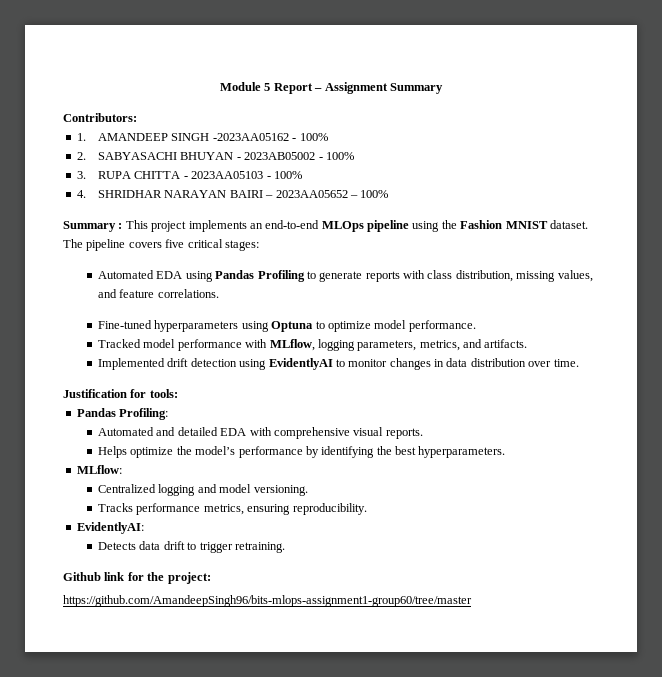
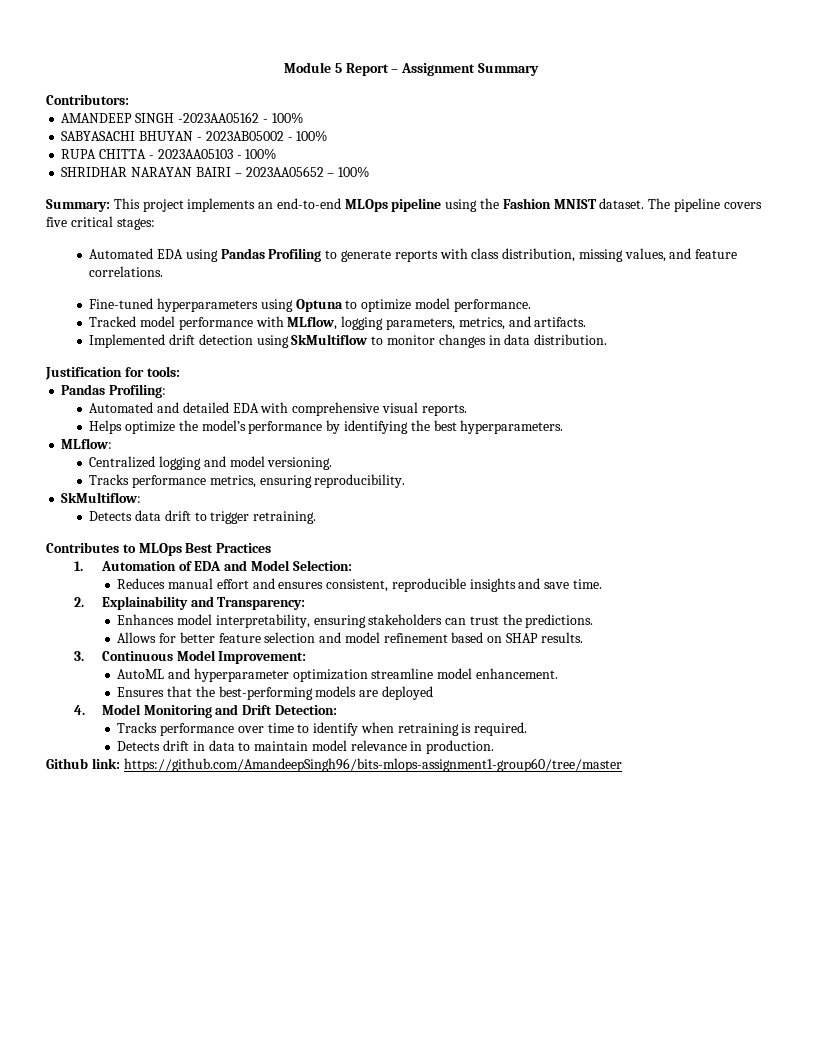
[76,133,86,141] 1. -> (129, 99) none
[76,152,86,160] 2. -> (303, 118) none
[76,171,86,179] 3. -> (328, 136) none
[76,190,86,198] 4. -> (277, 154) none
[63,221,123,232] Summary : -> [46,199,110,212] Summary:
[268,358,333,370] EvidentlyAI -> [291,334,368,345] SkMultiflow
[470,358,579,367] distribution over time. -> [534,334,608,345] distribution.
[76,522,144,534] EvidentlyAI: -> [61,492,142,503] SkMultiflow:
[63,572,211,584] Github link for the project: // -> [46,542,272,556] [73,560,352,571] [117,578,602,592] [73,596,306,610] [117,614,594,628] [117,632,583,643] [73,650,307,664] [117,668,558,682] [117,686,433,700] [73,704,337,718] [117,722,528,736] [117,740,495,754] [46,758,120,769] Contributes to MLOps Best Practices // 1. Automation of EDA and Model Selection: // Reduces manual effort and ensures consistent, reproducible insights and save time. // 2. Explainability and Transparency: // Enhances model interpretability, ensuring stakeholders can trust the predictions. // Allows for better feature selection and model refinement based on SHAP results. // 3. Continuous Model Improvement: // AutoML and hyperparameter optimization streamline model enhancement. // Ensures that the best-performing models are deployed // 4. Model Monitoring and Drift Detection: // Tracks performance over time to identify when retraining is required. // Detects drift in data to maintain model relevance in production. // Github link:

